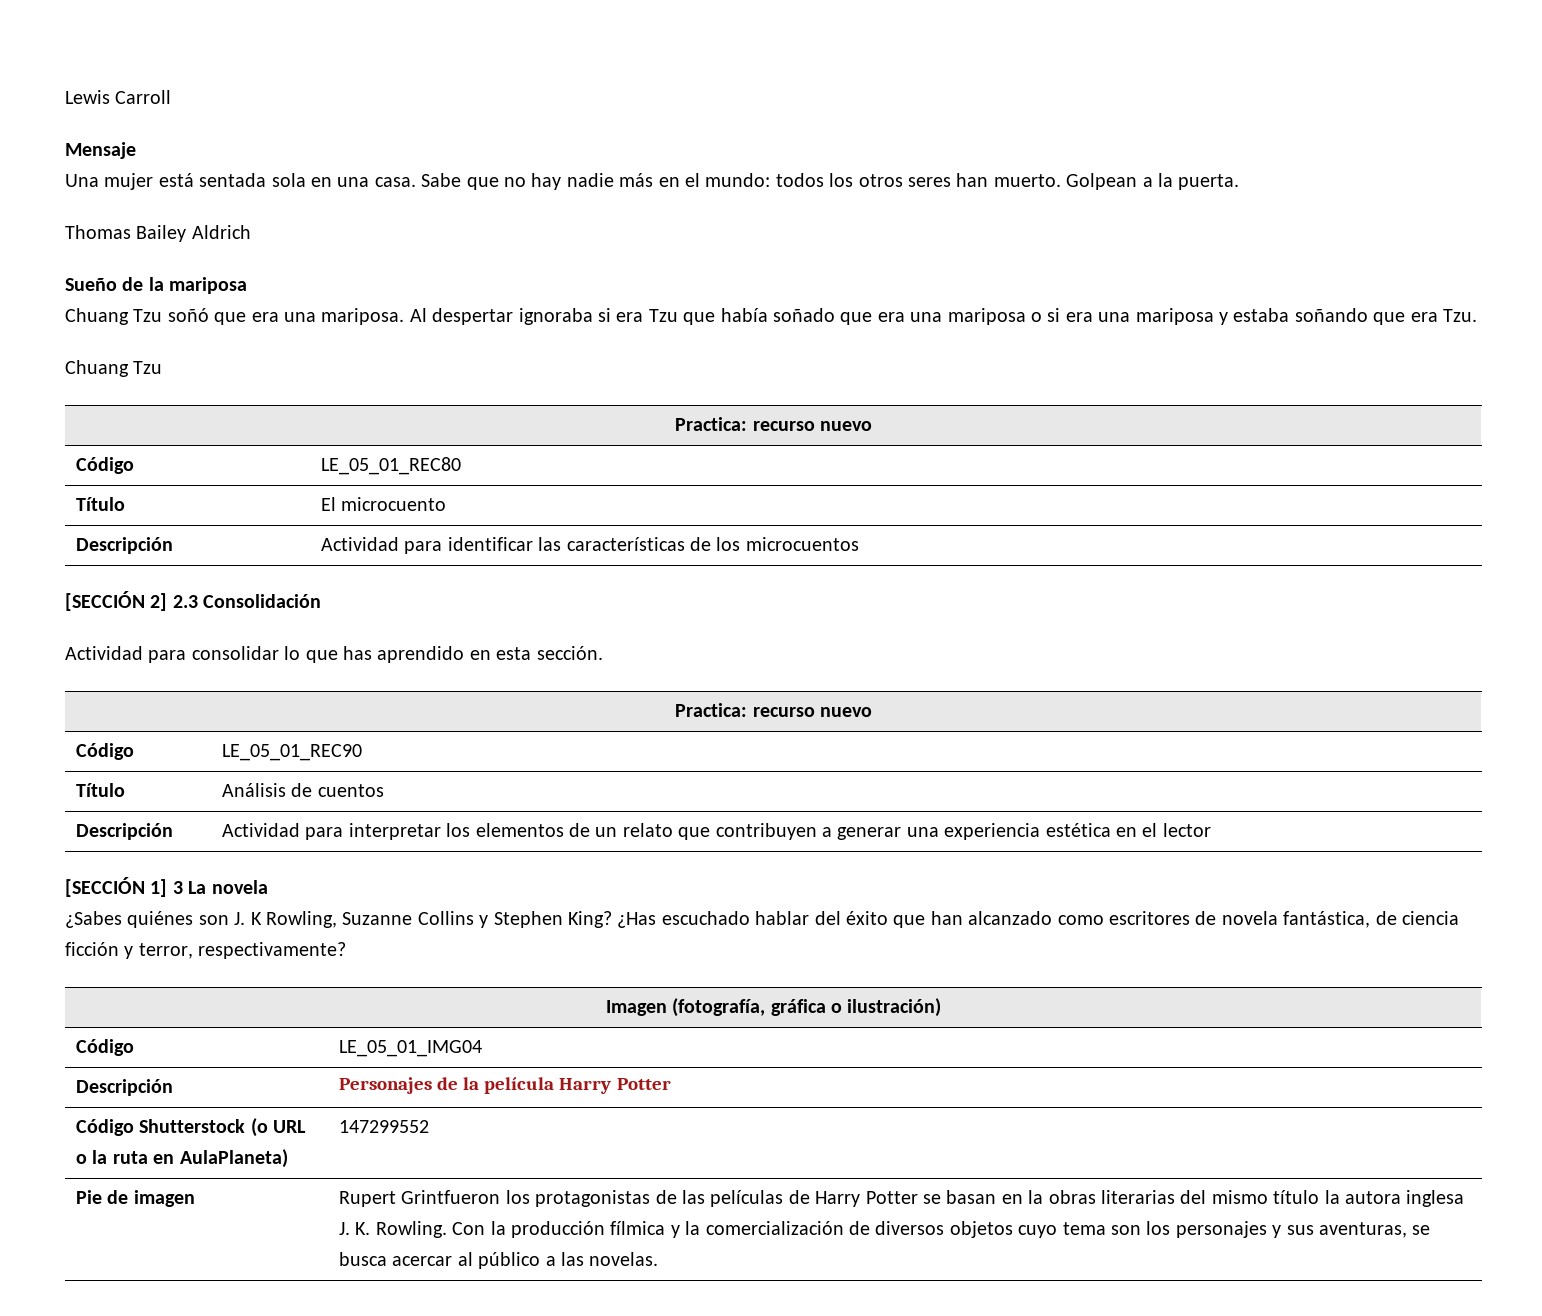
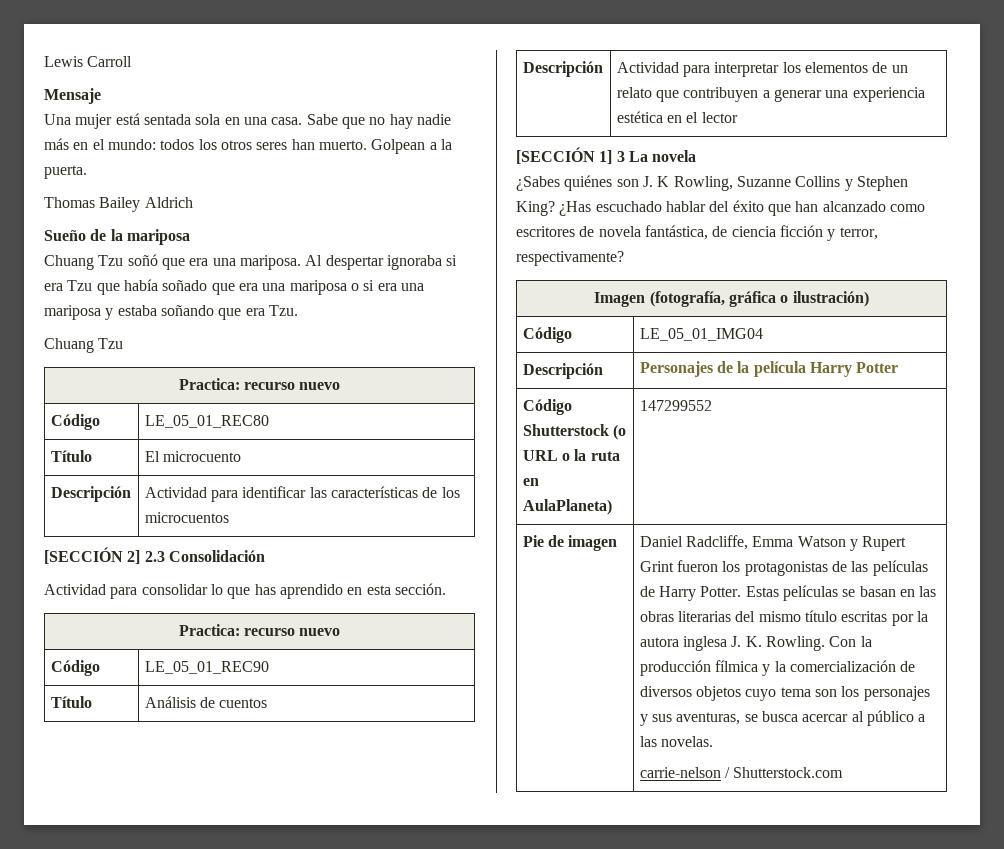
[338,1190,501,1207] Rupert Grintfueron -> [639,535,907,551] [639,560,719,572] Daniel Radcliffe, Emma Watson y Rupert Grint fueron
[865,1191,918,1204] Potter -> [700,585,839,601] Potter. Estas películas
[1028,1190,1044,1204] la -> [919,586,937,597] las
(1320, 1197) none -> [841,611,914,626] escritas por
(659, 1259) none -> [639,767,844,778] // carrie-nelson / Shutterstock.com

